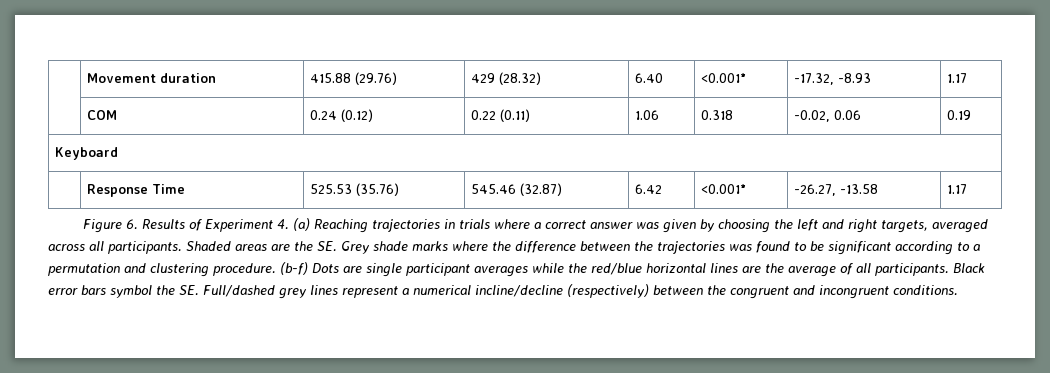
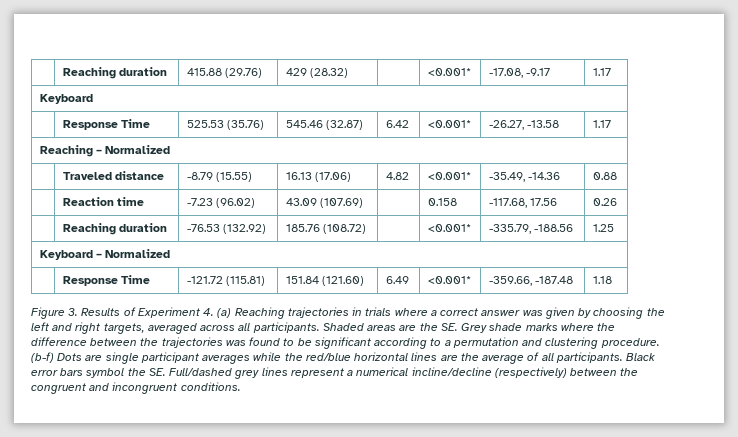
[87,73,157,83] | Movement -> [62,67,116,79] | Reaching
[635,73,664,83] [701,73,747,83] [794,73,872,85] [947,73,968,83] [87,110,118,120] [310,109,374,122] [471,109,531,122] [635,110,660,120] [701,110,734,120] [794,110,862,122] [947,110,972,120] 6.40 | <0.001* | -17.32, -8.93 | 1.17 // | COM | 0.24 (0.12) | 0.22 (0.11) | 1.06 | 0.318 | -0.02, 0.06 | 0.19 -> [427,68,471,76] [488,68,551,78] [592,68,611,76] | <0.001* | -17.08, -9.17 | 1.17
(968, 189) none -> [39,145,171,157] [62,171,165,180] [186,172,253,182] [285,172,352,182] [385,172,409,180] [427,172,471,180] [488,172,561,182] [592,172,617,180] [62,197,145,206] [186,198,256,208] [285,198,364,208] [427,198,457,206] [488,198,558,208] [592,198,617,206] [62,223,168,235] [186,224,267,234] [285,224,367,234] [427,224,471,232] [488,224,574,234] [592,224,614,232] [39,249,171,260] [62,275,151,286] [186,276,266,286] [285,276,365,286] [385,276,409,284] [427,276,471,284] [488,276,574,286] [592,276,612,284] // Reaching – Normalized // | Traveled distance | -8.79 (15.55) | 16.13 (17.06) | 4.82 | <0.001* | -35.49, -14.36 | 0.88 // | Reaction time | -7.23 (96.02) | 43.09 (107.69) | | 0.158 | -117.68, 17.56 | 0.26 // | Reaching duration | -76.53 (132.92) | 185.76 (108.72) | | <0.001* | -335.79, -188.56 | 1.25 // Keyboard – Normalized // | Response Time | -121.72 (115.81) | 151.84 (121.60) | 6.49 | <0.001* | -359.66, -187.48 | 1.18
[125,219,138,230] 6. -> [68,308,79,316] 3.

